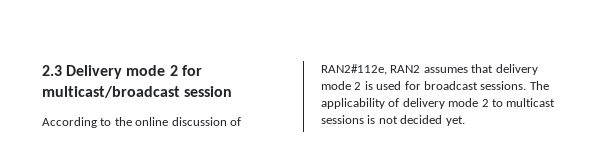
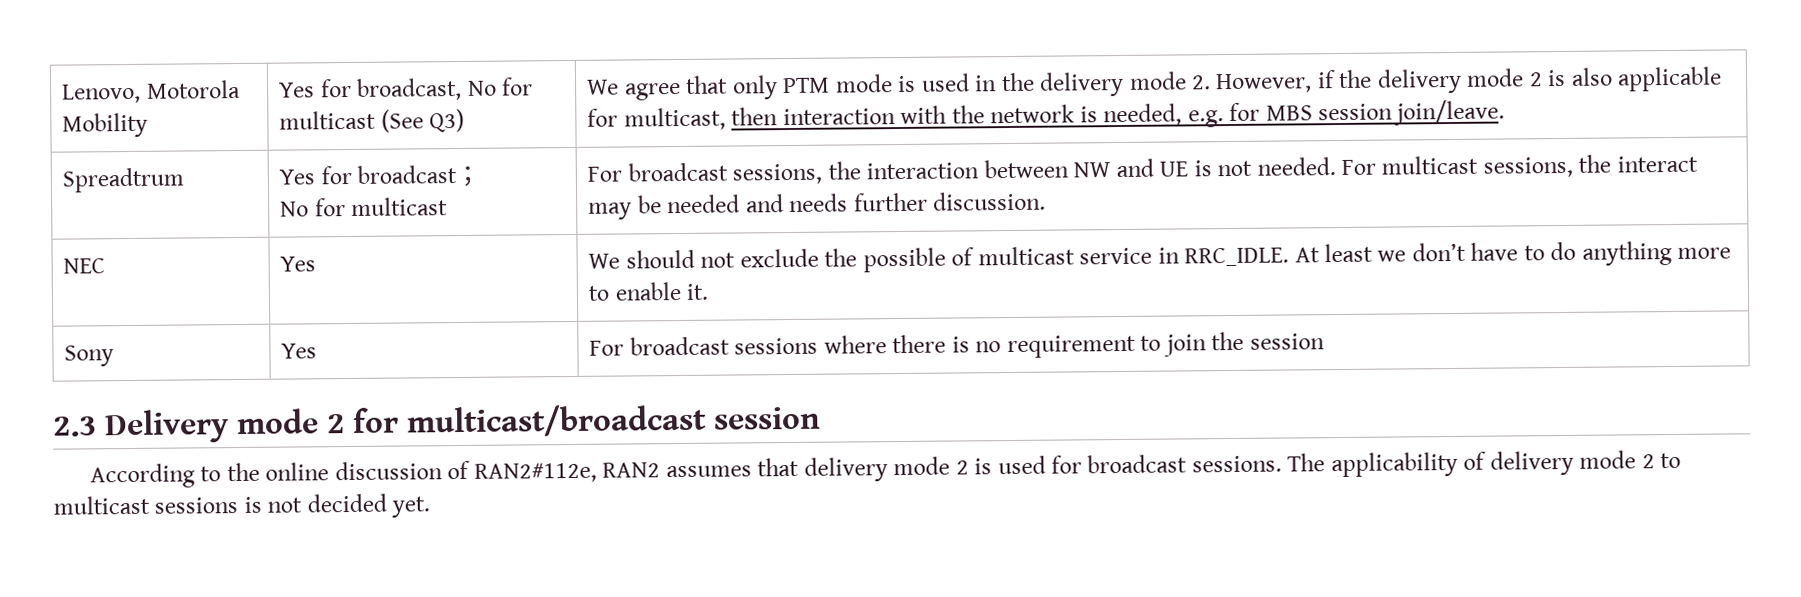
(42, 70) none -> [62,79,241,104] [62,112,149,138] [279,77,534,101] [279,108,466,133] [587,66,1723,101] [587,99,1506,131] [62,167,185,193] [279,165,481,188] [280,197,449,217] [587,154,1698,185] [588,191,1047,220] [63,258,106,274] [280,256,317,272] [588,241,1732,273] [588,281,710,301] [64,345,115,367] [281,343,318,359] [589,331,1325,359] Lenovo, Motorola Mobility | Yes for broadcast, No for multicast (See Q3) | We agree that only PTM mode is used in the delivery mode 2. However, if the delivery mode 2 is also applicable for multicast, then interaction with the network is needed, e.g. for MBS session join/leave. // Spreadtrum | Yes for broadcast； // No for multicast | For broadcast sessions, the interaction between NW and UE is not needed. For multicast sessions, the interact may be needed and needs further discussion. // NEC | Yes | We should not exclude the possible of multicast service in RRC_IDLE. At least we don’t have to do anything more to enable it. // Sony | Yes | For broadcast sessions where there is no requirement to join the session //

